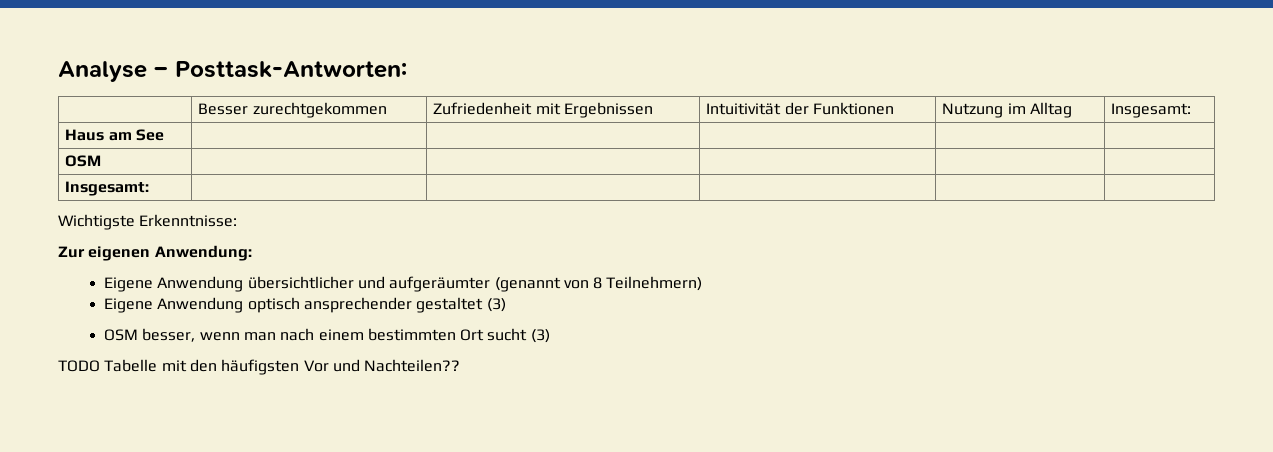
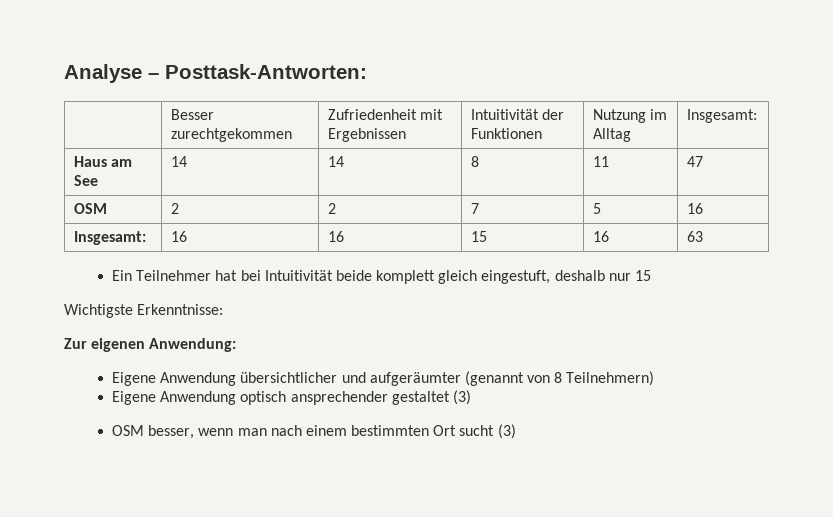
[65,155,102,167] [65,181,150,196] | | | | // OSM | | | | | // Insgesamt: | | | | | -> [170,156,187,167] [327,156,344,167] [470,156,479,167] [592,156,609,167] [686,156,703,167] [73,203,107,214] [170,203,179,214] [327,203,336,214] [470,203,479,214] [592,203,601,214] [686,203,703,214] [73,231,146,245] [170,231,187,242] [327,231,344,242] [470,231,487,242] [592,231,609,242] [686,231,703,242] [111,270,652,284] 14 | 14 | 8 | 11 | 47 // OSM | 2 | 2 | 7 | 5 | 16 // Insgesamt: | 16 | 16 | 15 | 16 | 63 // Ein Teilnehmer hat bei Intuitivität beide komplett gleich eingestuft, deshalb nur 15
[58,359,461,375] // TODO Tabelle mit den häufigsten Vor und Nachteilen?? -> (516, 431) none

